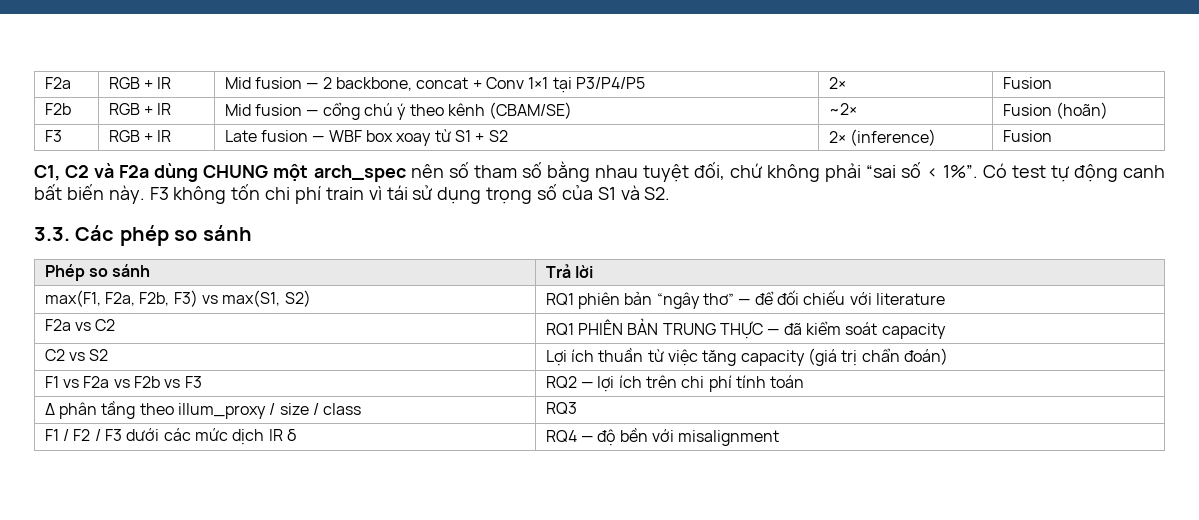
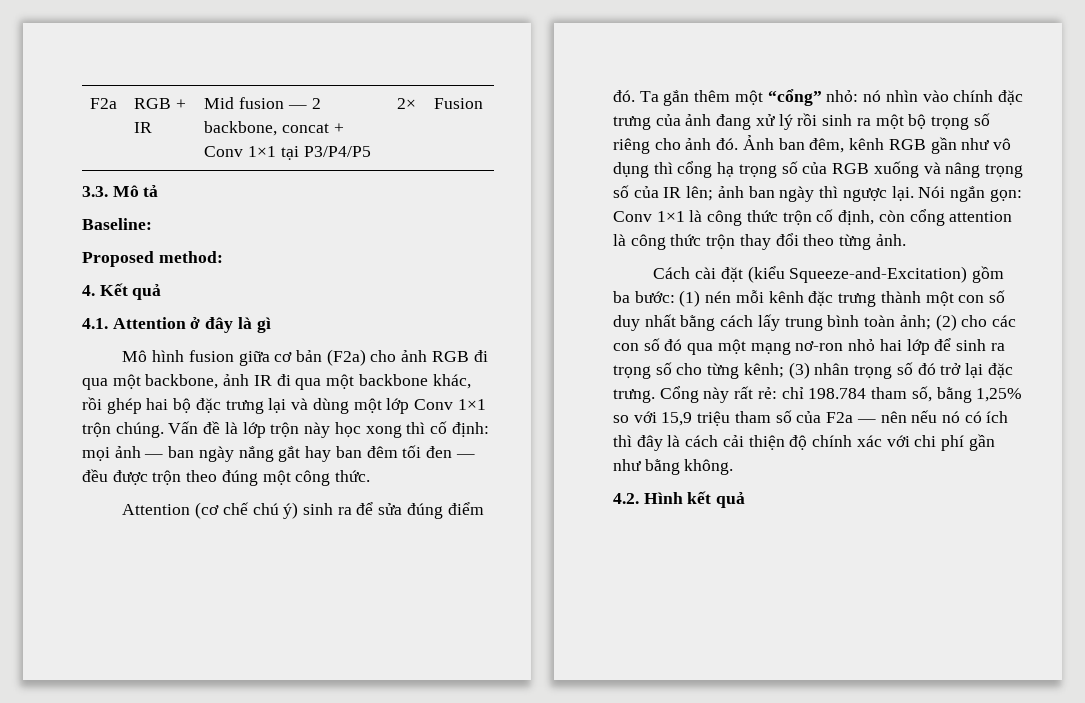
[44,103,71,115] [108,103,172,115] [224,102,573,120] [828,103,857,115] [1002,102,1108,119] [44,130,62,142] [108,130,172,142] [224,129,508,146] [828,129,936,146] [1002,130,1052,142] [34,161,1165,182] [34,184,671,204] [34,225,252,246] [44,264,151,281] [545,264,593,278] [44,290,311,307] [545,290,945,309] [44,319,116,331] [545,318,946,339] [44,349,109,361] [545,348,948,366] [44,376,202,388] [545,375,805,392] [44,401,362,419] [545,402,577,415] [44,428,296,445] [545,428,780,446] // F2b | RGB + IR | Mid fusion — cổng chú ý theo kênh (CBAM/SE) | ~2× | Fusion (hoãn) // F3 | RGB + IR | Late fusion — WBF box xoay từ S1 + S2 | 2× (inference) | Fusion // C1, C2 và F2a dùng CHUNG một arch_spec nên số tham số bằng nhau tuyệt đối, chứ không phải “sai số < 1%”. Có test tự động canh bất biến này. F3 không tốn chi phí train vì tái sử dụng trọng số của S1 và S2. // 3.3. Các phép so sánh // Phép so sánh | Trả lời // max(F1, F2a, F2b, F3) vs max(S1, S2) | RQ1 phiên bản “ngây thơ” — để đối chiếu với literature // F2a vs C2 | RQ1 PHIÊN BẢN TRUNG THỰC — đã kiểm soát capacity // C2 vs S2 | Lợi ích thuần từ việc tăng capacity (giá trị chẩn đoán) // F1 vs F2a vs F2b vs F3 | RQ2 — lợi ích trên chi phí tính toán // Δ phân tầng theo illum_proxy / size / class | RQ3 // F1 / F2 / F3 dưới các mức dịch IR δ | RQ4 — độ bền với misalignment -> [82,185,159,197] [82,218,152,230] [82,251,223,267] [82,283,162,300] [82,317,271,333] [122,349,488,366] [82,374,471,390] [82,397,486,414] [82,421,489,438] [82,445,475,462] [82,469,371,486] [122,502,484,519] [613,89,1023,106] [613,113,990,130] [613,135,1011,154] [613,161,1023,178] [613,185,1022,202] [613,209,1013,226] [613,233,906,250] [653,266,1004,283] [613,290,1005,307] [613,314,1016,331] [613,338,1005,355] [613,362,1013,379] [613,386,1023,403] [613,410,1009,426] [613,434,995,451] [613,459,734,475] [613,491,746,508] // 3.3. Mô tả // Baseline: // Proposed method: // 4. Kết quả // 4.1. Attention ở đây là gì // Mô hình fusion giữa cơ bản (F2a) cho ảnh RGB đi qua một backbone, ảnh IR đi qua một backbone khác, rồi ghép hai bộ đặc trưng lại và dùng một lớp Conv 1×1 trộn chúng. Vấn đề là lớp trộn này học xong thì cố định: mọi ảnh — ban ngày nắng gắt hay ban đêm tối đen — đều được trộn theo đúng một công thức. // Attention (cơ chế chú ý) sinh ra để sửa đúng điểm đó. Ta gắn thêm một “cổng” nhỏ: nó nhìn vào chính đặc trưng của ảnh đang xử lý rồi sinh ra một bộ trọng số riêng cho ảnh đó. Ảnh ban đêm, kênh RGB gần như vô dụng thì cổng hạ trọng số của RGB xuống và nâng trọng số của IR lên; ảnh ban ngày thì ngược lại. Nói ngắn gọn: Conv 1×1 là công thức trộn cố định, còn cổng attention là công thức trộn thay đổi theo từng ảnh. // Cách cài đặt (kiểu Squeeze-and-Excitation) gồm ba bước: (1) nén mỗi kênh đặc trưng thành một con số duy nhất bằng cách lấy trung bình toàn ảnh; (2) cho các con số đó qua một mạng nơ-ron nhỏ hai lớp để sinh ra trọng số cho từng kênh; (3) nhân trọng số đó trở lại đặc trưng. Cổng này rất rẻ: chỉ 198.784 tham số, bằng 1,25% so với 15,9 triệu tham số của F2a — nên nếu nó có ích thì đây là cách cải thiện độ chính xác với chi phí gần như bằng không. // 4.2. Hình kết quả

